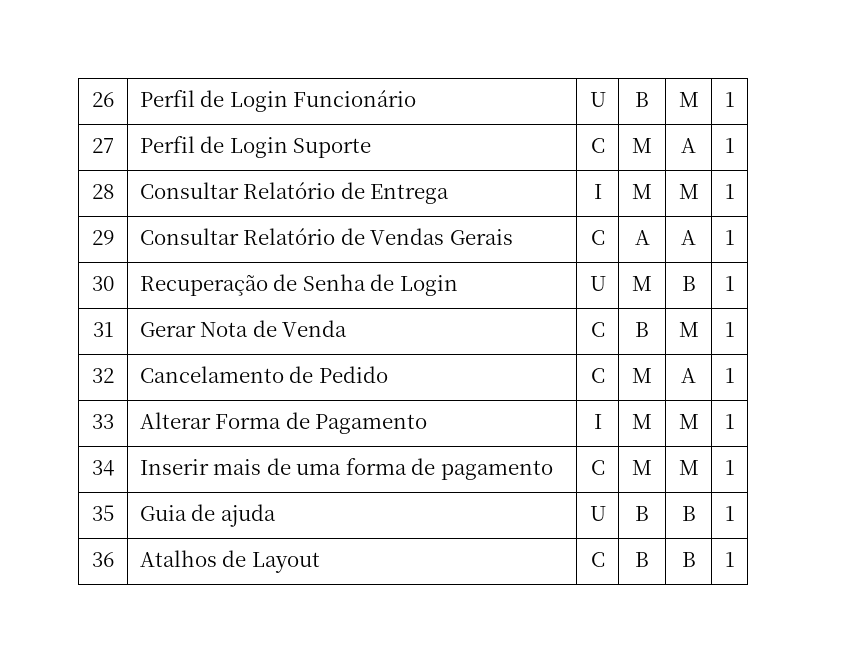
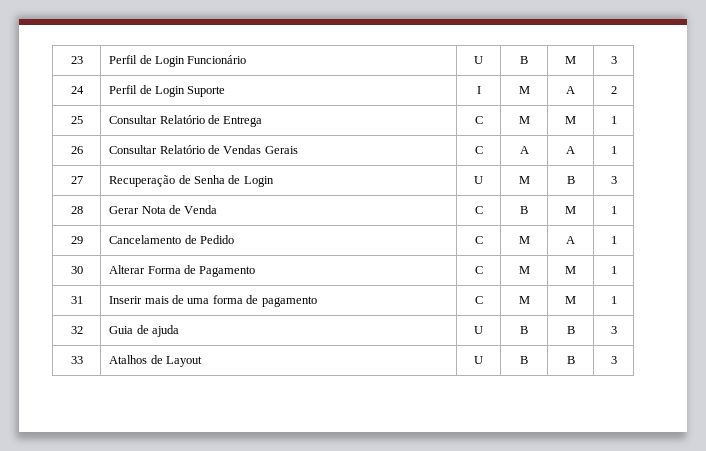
[92,92,114,107] 26 -> [70,56,83,64] 23
[724,92,735,107] [92,138,114,153] 1 // 27 -> [610,56,617,64] [70,86,84,94] 3 // 24
[590,138,605,153] [632,138,652,153] [681,138,696,153] [724,138,735,153] [92,184,114,199] C | M | A | 1 // 28 -> [476,86,481,94] [518,86,530,94] [566,86,575,94] [610,86,617,94] [70,116,83,124] I | M | A | 2 // 25
[593,184,602,199] [632,184,652,199] [678,184,699,199] [724,184,735,199] [91,230,115,245] I | M | M | 1 // 29 -> [474,116,483,124] [518,116,530,124] [565,116,576,124] [610,116,617,124] [70,146,83,154] C | M | M | 1 // 26
[92,276,114,291] 30 -> [70,176,83,184] 27
[724,276,735,291] [92,322,114,337] 1 // 31 -> [610,176,617,184] [70,206,83,214] 3 // 28
[92,368,114,383] 32 -> [70,236,83,244] 29
[92,414,114,429] 33 -> [70,266,83,274] 30
[593,414,602,429] [632,414,652,429] [678,414,699,429] [724,414,735,429] [92,460,114,476] I | M | M | 1 // 34 -> [474,266,483,274] [518,266,530,274] [565,266,576,274] [610,266,617,274] [70,296,83,304] C | M | M | 1 // 31
[92,505,114,521] 35 -> [70,326,83,334] 32
[724,506,735,521] [92,552,114,567] 1 // 36 -> [610,326,617,334] [70,356,83,364] 3 // 33
[590,552,605,567] [635,552,649,567] [681,552,696,567] [724,552,735,567] C | B | B | 1 -> [474,356,483,364] [520,356,528,364] [566,356,575,364] [610,356,617,364] U | B | B | 3

